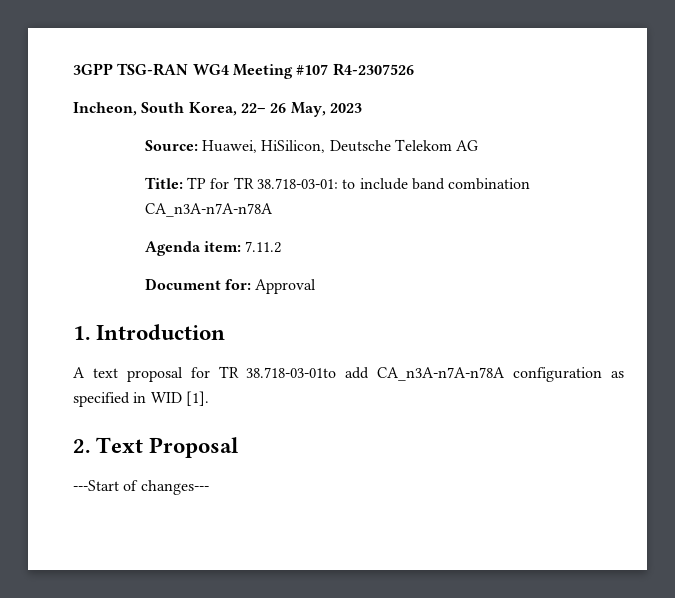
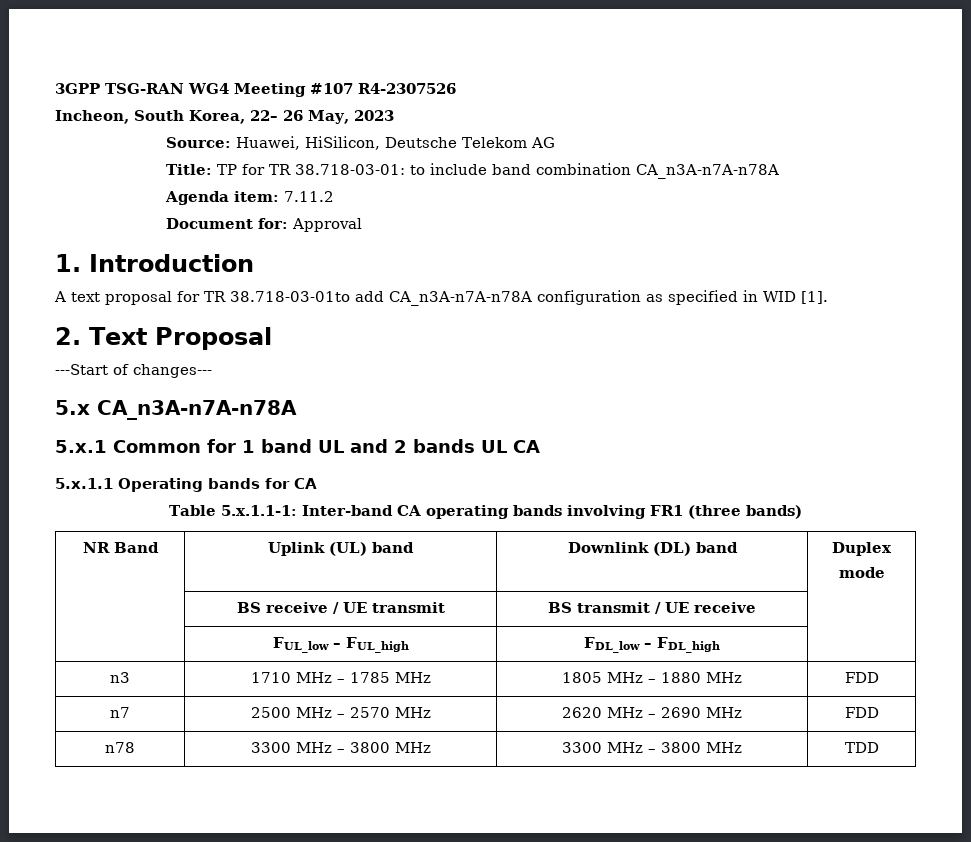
(209, 487) none -> [55,400,297,420] [55,439,540,453] [55,478,317,492] [169,505,802,519] [82,542,159,553] [268,542,414,556] [567,542,738,556] [832,542,892,556] [838,567,885,578] [236,602,445,614] [548,602,756,614] [272,637,409,653] [583,637,720,653] [110,672,130,683] [250,672,431,683] [562,672,742,683] [844,672,879,683] [110,707,130,718] [250,707,431,718] [562,707,742,718] [844,707,879,718] [105,742,135,753] [250,742,431,753] [562,742,742,753] [844,742,879,753] // 5.x CA_n3A-n7A-n78A // 5.x.1 Common for 1 band UL and 2 bands UL CA // 5.x.1.1 Operating bands for CA // Table 5.x.1.1-1: Inter-band CA operating bands involving FR1 (three bands) // NR Band | Uplink (UL) band | Downlink (DL) band | Duplex // mode // | BS receive / UE transmit | BS transmit / UE receive | // | FUL_low – FUL_high | FDL_low – FDL_high | // n3 | 1710 MHz – 1785 MHz | 1805 MHz – 1880 MHz | FDD // n7 | 2500 MHz – 2570 MHz | 2620 MHz – 2690 MHz | FDD // n78 | 3300 MHz – 3800 MHz | 3300 MHz – 3800 MHz | TDD

